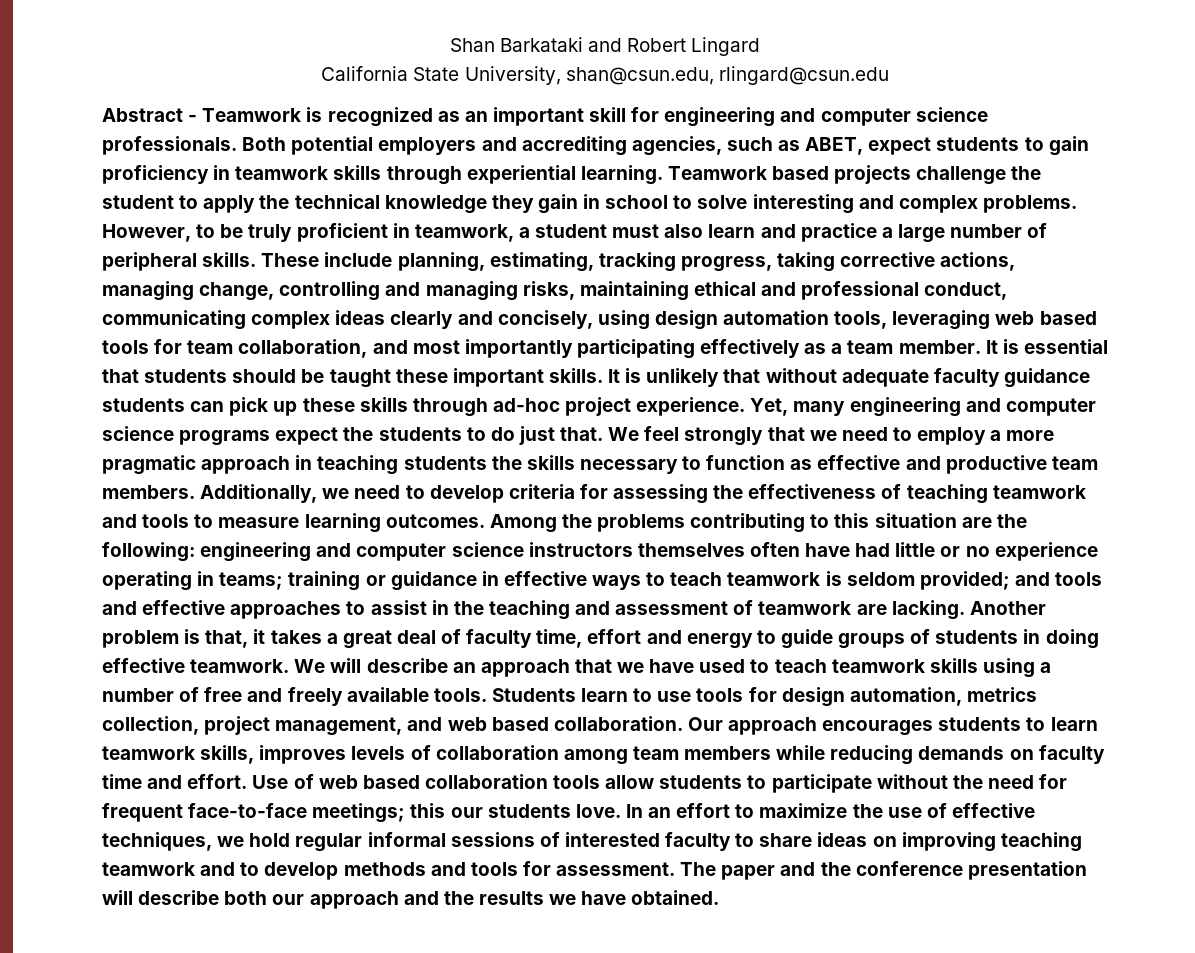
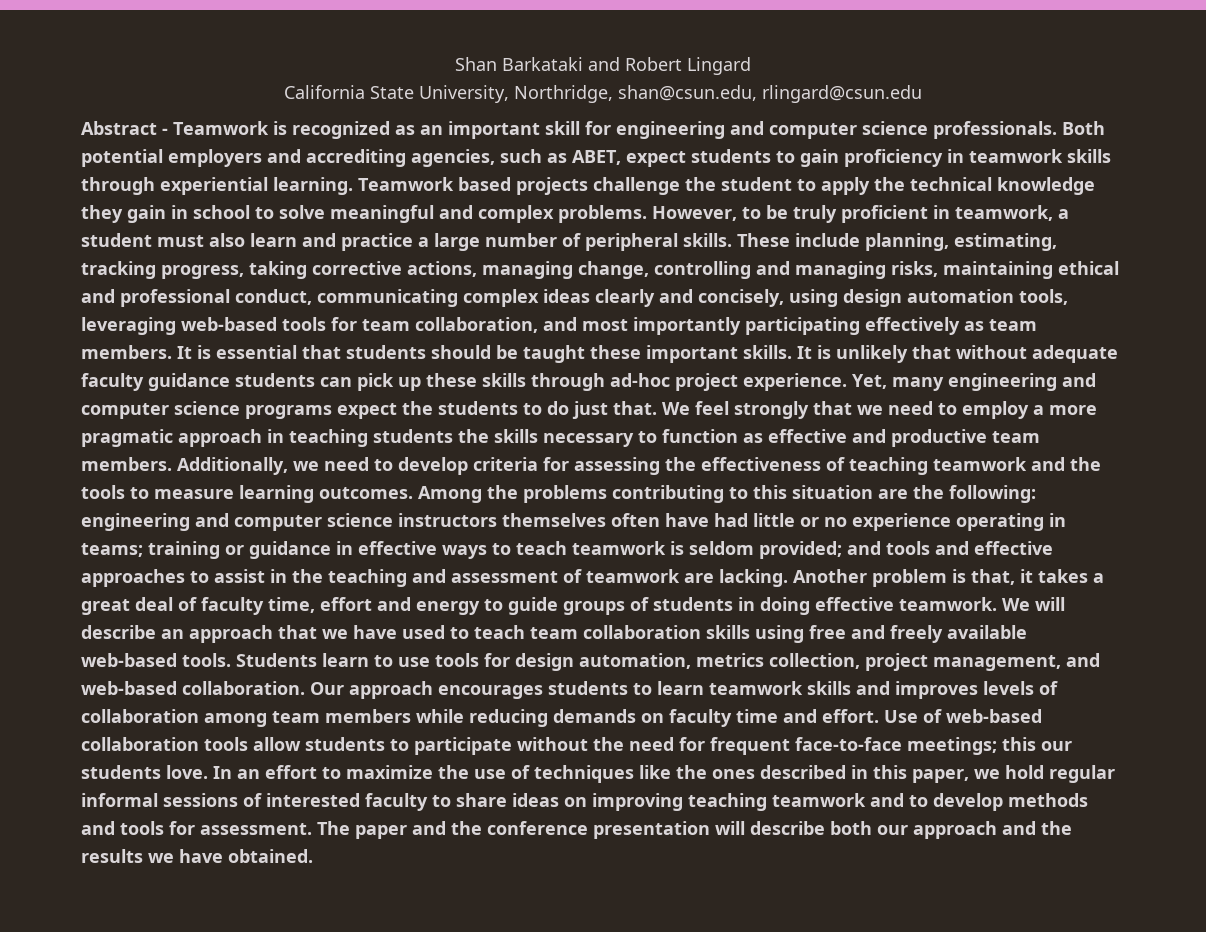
(561, 75) none -> [514,85,613,103] Northridge,
[752,194,854,214] interesting -> [330,205,434,223] meaningful
[995,311,1097,325] web based -> [181,317,277,331] web-based
[831,340,981,354] a team member. -> [989,319,1037,331] [81,345,172,359] team members.
(137, 521) none -> [1070,457,1101,471] the
[831,658,1052,678] [102,687,200,702] teamwork skills using a number of -> [530,625,804,643] team collaboration skills using
(429, 694) none -> [81,653,177,667] web-based
[447,717,549,731] web based -> [81,681,177,695] web-based
[200,745,255,764] skills, -> [807,681,890,695] skills and
[318,775,420,789] web based -> [946,709,1042,723] web-based
[951,803,1035,818] [102,832,212,851] effective techniques, -> [534,765,969,783] techniques like the ones described in this paper,

